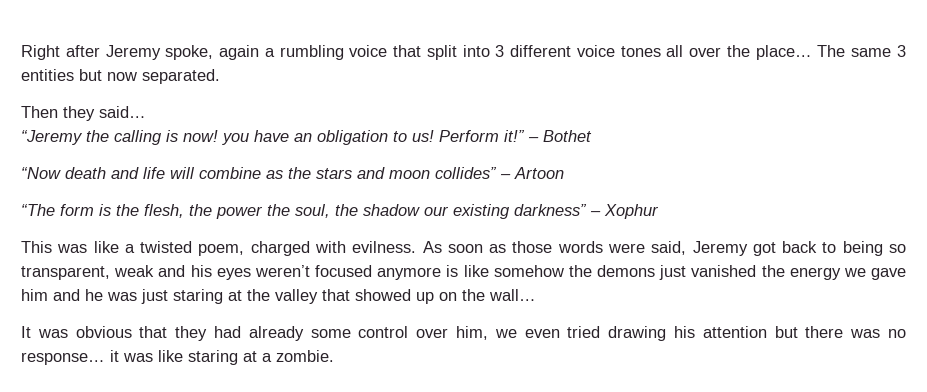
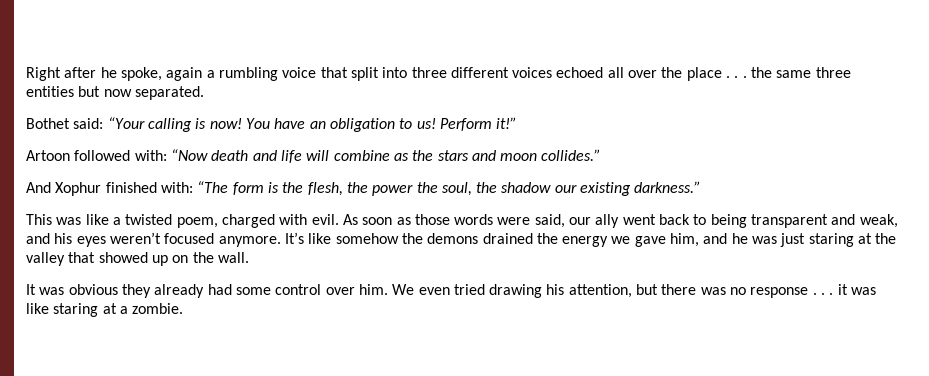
[105,45,161,60] Jeremy -> [100,67,117,78] he
[495,45,907,60] 3 different voice tones all over the place… The same 3 -> [411,67,851,81] three different voices echoed all over the place . . . the same three
[21,106,146,121] [21,130,109,145] Then they said… // “Jeremy the -> [26,117,145,129] Bothet said: “Your
[222,133,249,145] you -> [245,118,270,129] You
[528,130,592,142] – Bothet // -> [26,150,167,161] // Artoon followed with:
[435,167,564,179] collides” – Artoon // -> [541,149,602,161] [26,182,193,196] collides.” // And Xophur finished with:
[514,204,659,219] darkness” – Xophur -> [634,181,702,193] darkness.”
[352,241,417,253] evilness. -> [311,214,339,225] evil.
[692,241,907,256] [21,265,155,280] Jeremy got back to being so transparent, weak -> [569,214,898,228] our ally went back to being transparent and weak,
[377,265,459,280] anymore is -> [218,232,304,247] anymore. It’s
[659,265,757,280] just vanished -> [482,233,533,244] drained
[21,289,48,301] him -> [670,233,700,247] him,
[489,289,536,301] wall… -> [217,252,249,263] wall.
[139,326,304,341] that they had already -> [121,284,232,298] they already had
[456,326,517,340] him, we -> [358,284,415,295] him. We
[702,326,767,338] attention -> [568,284,632,298] attention,
[21,352,105,365] response… -> [750,287,834,298] response . . .

